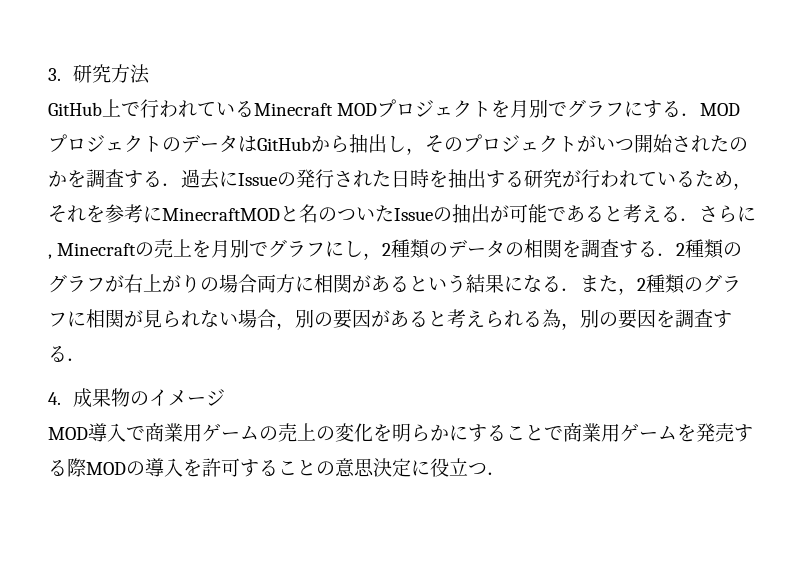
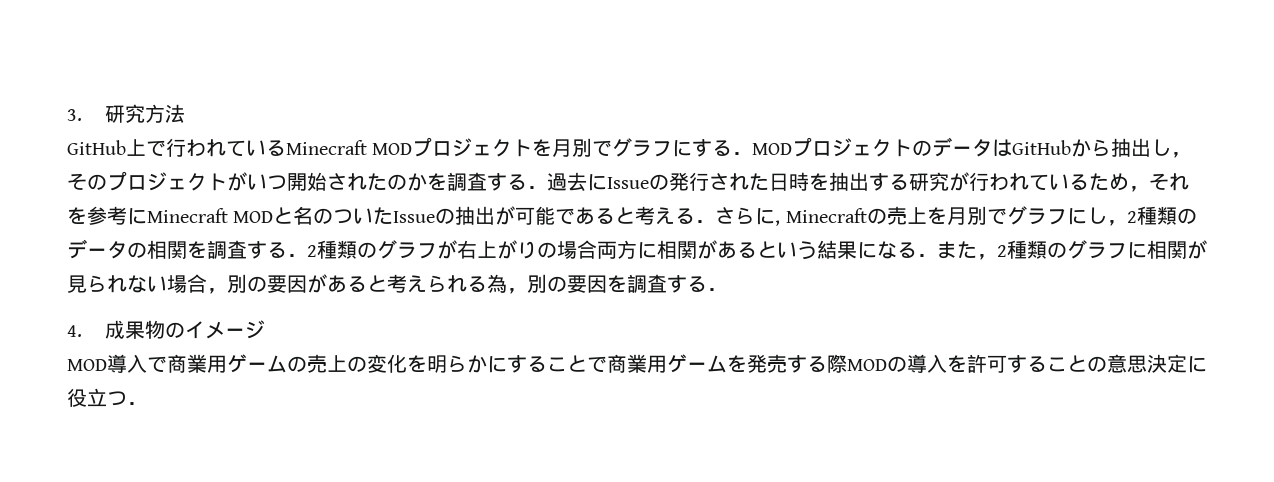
[162,208,280,221] MinecraftMOD -> [147,208,274,223] Minecraft MOD

